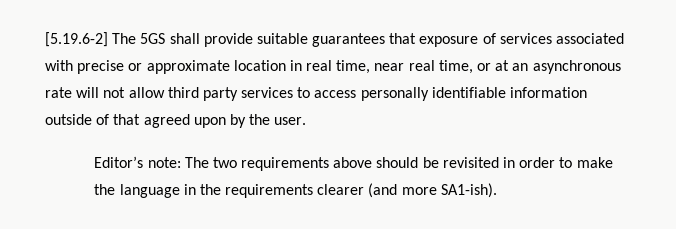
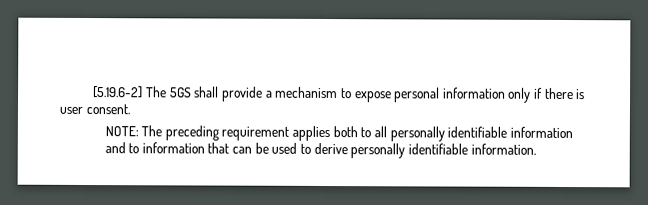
[256,33,625,47] [45,60,621,74] [45,87,588,101] [45,114,307,128] [94,156,613,171] [94,183,497,198] suitable guarantees that exposure of services associated with precise or approximate location in real time, near real time, or at an asynchronous rate will not allow third party services to access personally identifiable information outside of that agreed upon by the user. // Editor’s note: The two requirements above should be revisited in order to make the language in the requirements clearer (and more SA1-ish). -> [265,86,586,103] [59,104,130,115] [104,125,573,142] [104,142,536,159] a mechanism to expose personal information only if there is user consent. // NOTE: The preceding requirement applies both to all personally identifiable information and to information that can be used to derive personally identifiable information.

